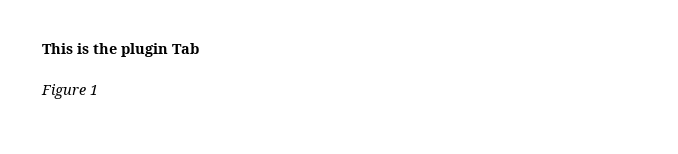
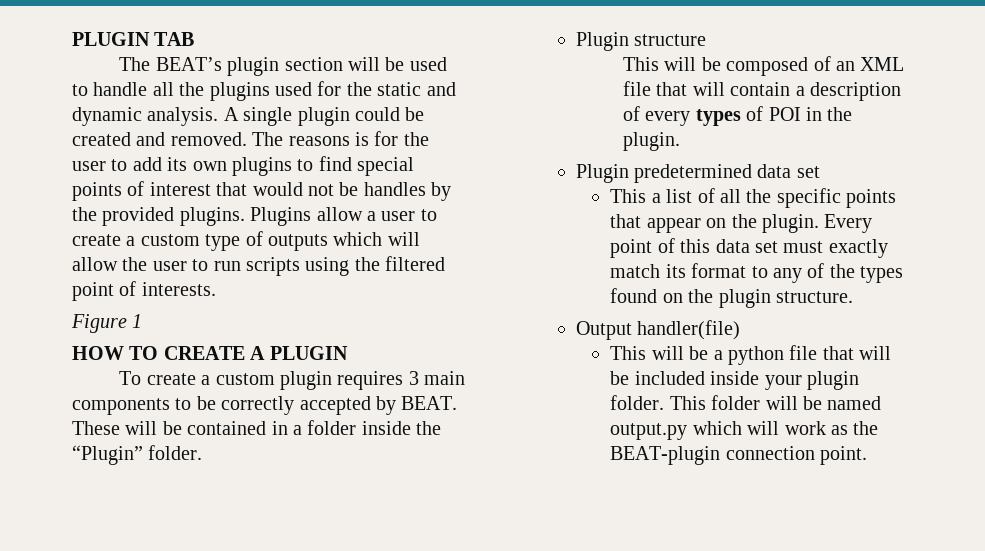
[42,43,199,57] [41,84,98,99] This is the plugin Tab // Figure 1 -> [72,32,195,46] [119,57,447,76] [72,81,456,101] [72,107,425,126] [72,131,429,146] [72,156,415,176] [72,181,452,201] [72,207,437,226] [72,231,420,251] [72,256,446,276] [72,281,216,301] [71,314,143,333] [72,346,348,360] [119,371,466,390] [72,396,458,415] [72,420,442,435] [72,445,203,465] [575,32,707,51] [622,56,905,76] [622,81,901,101] [622,106,853,126] [622,132,680,151] [575,164,820,183] [610,188,897,208] [610,214,873,233] [610,238,888,258] [610,263,904,283] [610,288,853,308] [575,320,741,340] [610,345,892,365] [610,371,859,390] [610,395,882,410] [610,421,879,440] [610,446,868,465] PLUGIN TAB // The BEAT’s plugin section will be used to handle all the plugins used for the static and dynamic analysis. A single plugin could be created and removed. The reasons is for the user to add its own plugins to find special points of interest that would not be handles by the provided plugins. Plugins allow a user to create a custom type of outputs which will allow the user to run scripts using the filtered point of interests. // Figure 1 // HOW TO CREATE A PLUGIN // To create a custom plugin requires 3 main components to be correctly accepted by BEAT. These will be contained in a folder inside the “Plugin” folder. // Plugin structure // This will be composed of an XML file that will contain a description of every types of POI in the plugin. // Plugin predetermined data set // This a list of all the specific points that appear on the plugin. Every point of this data set must exactly match its format to any of the types found on the plugin structure. // Output handler(file) // This will be a python file that will be included inside your plugin folder. This folder will be named output.py which will work as the BEAT-plugin connection point.

